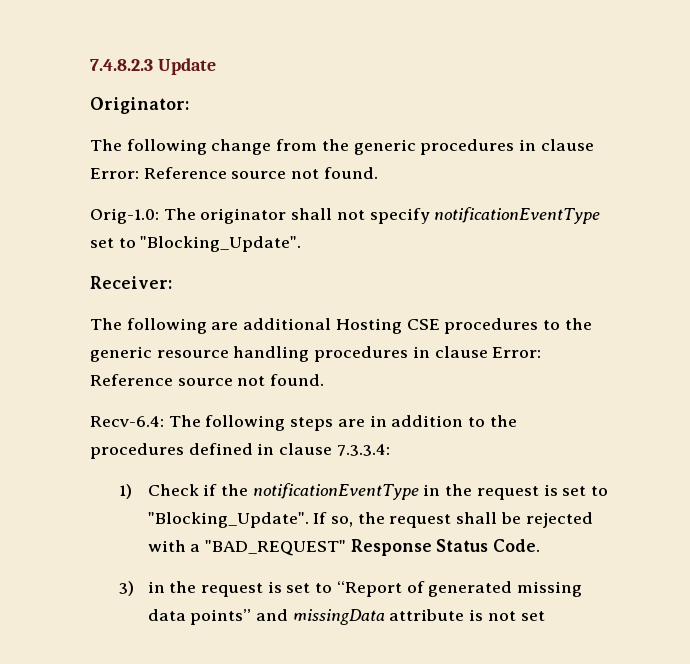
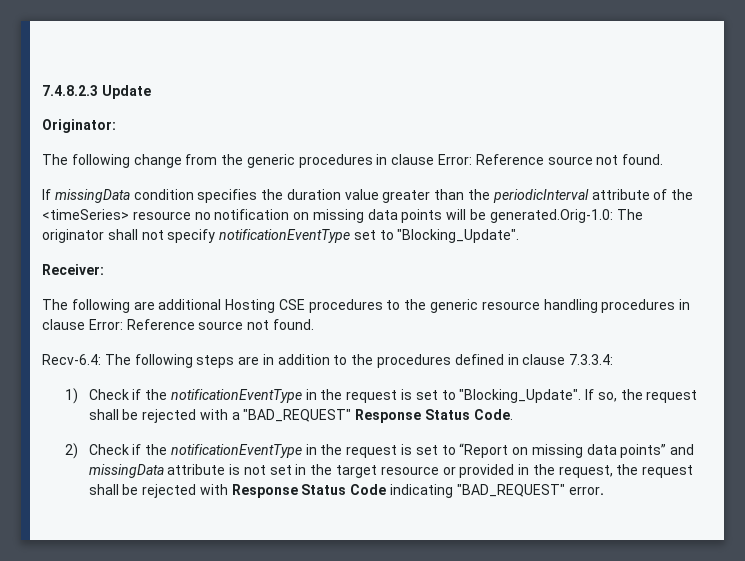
[90,208,159,224] Orig-1.0: -> [42,189,694,203] [42,209,613,223] If missingData condition specifies the duration value greater than the periodicInterval attribute of the <timeSeries> resource no notification on missing data points will be generated.Orig-1.0:
[118,581,134,596] 3) -> [65,443,302,459] 2) Check if the notificationEventType
[406,581,513,597] of generated -> [512,447,529,455] on
(545, 616) none -> [295,464,694,478] [88,484,604,498] in the target resource or provided in the request, the request shall be rejected with Response Status Code indicating "BAD_REQUEST" error.

